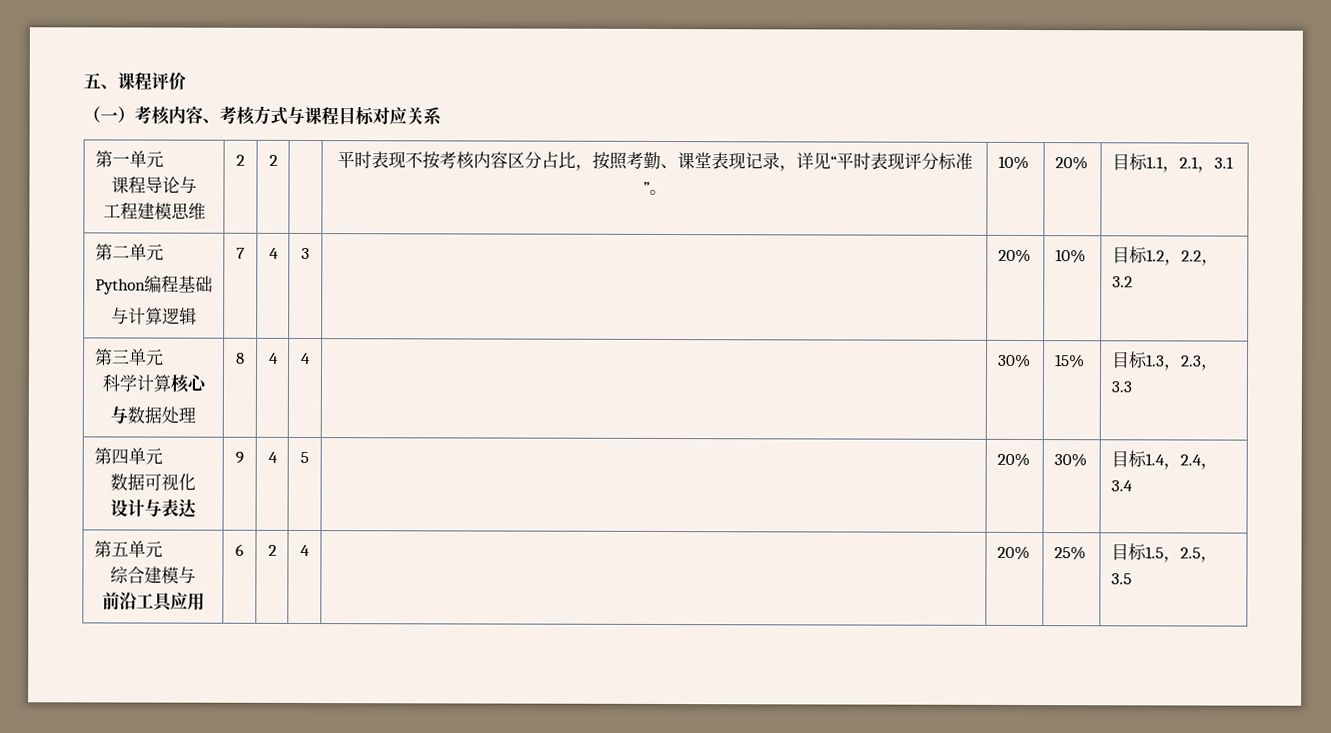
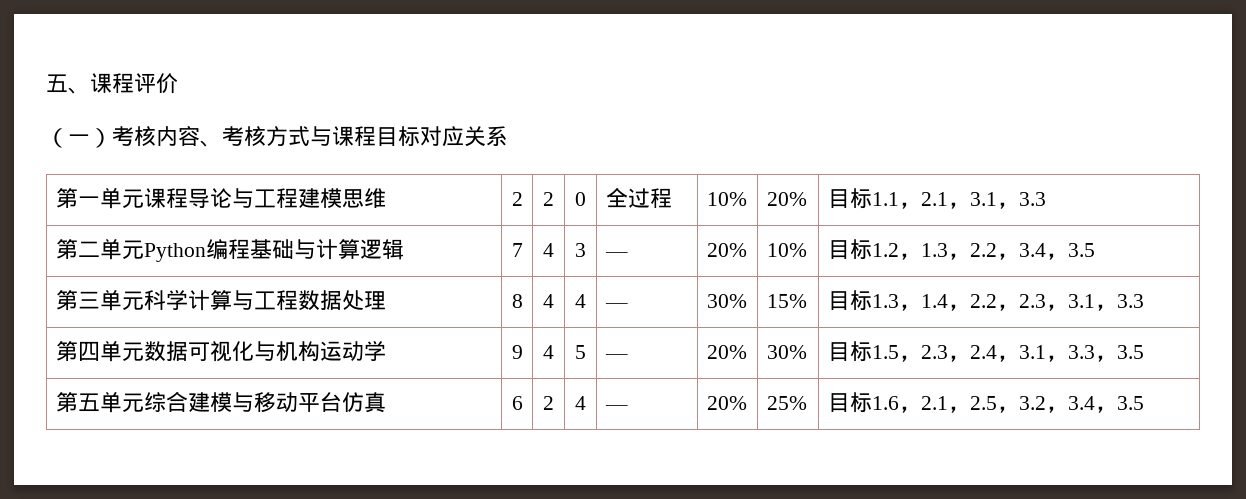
(164, 159) // -> (144, 198) none
(197, 185) // -> (254, 198) none
[336,151,973,172] [642,181,667,196] | 平时表现不按考核内容区分占比，按照考勤、课堂表现记录，详见“平时表现评分标准”。 -> [575,192,586,206] [605,188,672,208] 0 | 全过程
(1234, 162) none -> [996,192,1046,209] ，3.3
(164, 252) // -> (144, 249) none
(213, 284) // -> (294, 249) none
(310, 253) none -> [604,252,628,257] —
[1180,250,1219,266] [1111,276,1133,288] 2.2，3.2 -> [920,243,1095,260] 1.3，2.2，3.4，3.5
(164, 357) // -> (144, 300) none
[169,374,208,393] [110,406,128,424] 核心 // 与 -> [231,290,298,310] 与工程
(311, 358) none -> [604,303,628,308] —
[1180,355,1202,367] 2.3 -> [920,294,1095,311] 1.4，2.2，2.3，3.1
(163, 456) // -> (144, 351) none
[110,498,196,518] // 设计与表达 -> [253,341,386,361] 与机构运动学
(309, 457) none -> [604,354,628,359] —
[1144,453,1218,470] [1110,480,1133,492] 1.4，2.4，3.4 -> [871,345,1144,362] 1.5，2.3，2.4，3.1，3.3，3.5
(163, 549) // -> (144, 402) none
[101,591,205,612] // 前沿工具应用 -> [253,392,386,413] 移动平台仿真
(310, 550) none -> [604,405,628,410] —
[1144,546,1201,563] 1.5，2.5 -> [871,396,1095,413] 1.6，2.1，2.5，3.2，3.4

